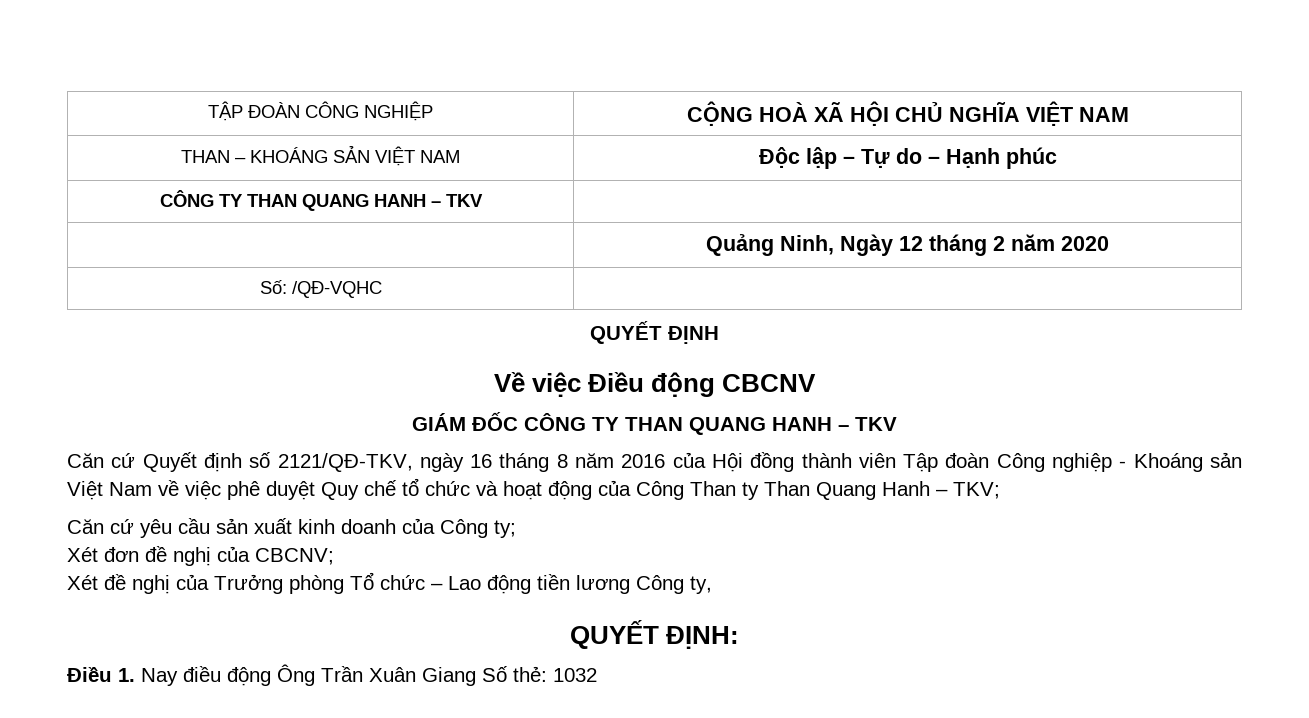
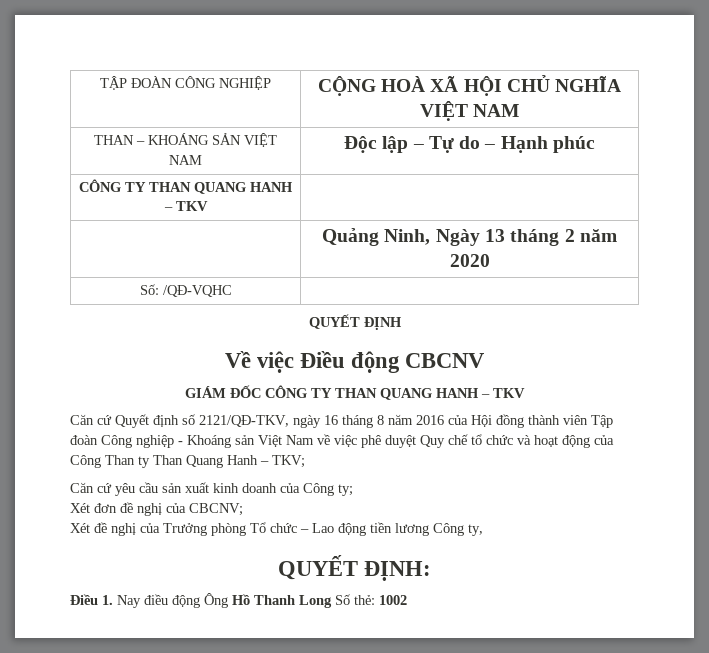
[899,236,923,251] 12 -> [485,229,505,242] 13
[321,666,476,686] Trần Xuân Giang -> [232,594,332,608] Hồ Thanh Long
[553,668,597,682] 1032 -> [379,595,407,605] 1002

